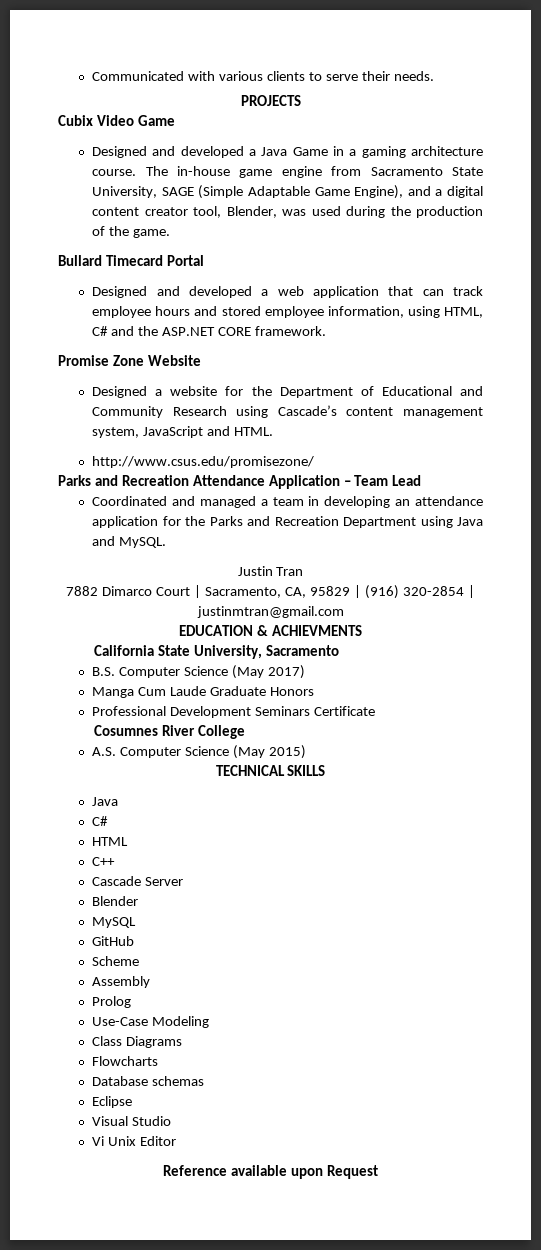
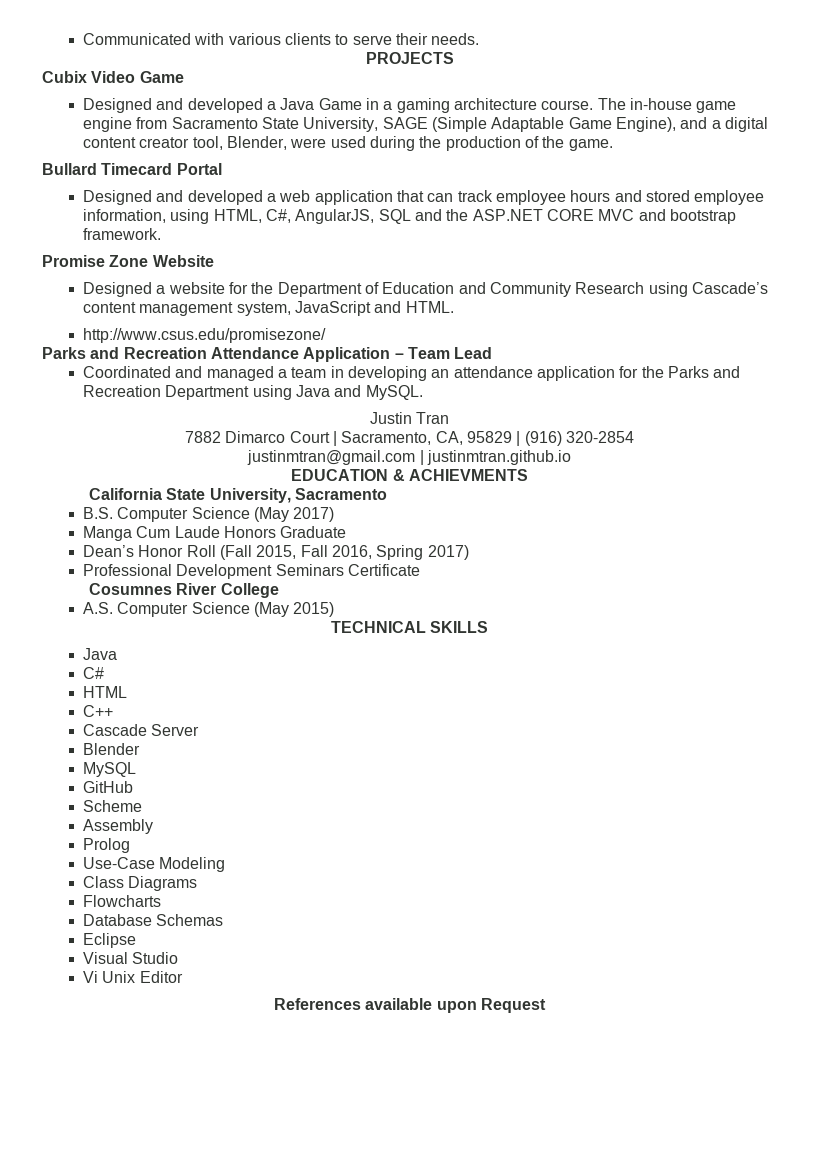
[282,209,307,216] was -> [290,138,327,148] were
[92,326,109,336] C# -> [266,209,411,224] C#, AngularJS, SQL
(251, 331) none -> [598,209,737,224] MVC and bootstrap
[381,386,452,396] Educational -> [382,282,455,294] Education
[467,585,475,598] [196,606,344,618] | justinmtran@gmail.com -> [247,450,571,465] // justinmtran@gmail.com | justinmtran.github.io
(206, 691) none -> [224,526,277,538] Honors
[269,687,314,696] Honors -> [83,545,469,560] // Dean’s Honor Roll (Fall 2015, Fall 2016, Spring 2017)
[152,1076,205,1086] schemas -> [156,914,224,926] Schemas
[163,1165,228,1176] Reference -> [274,998,362,1010] References

